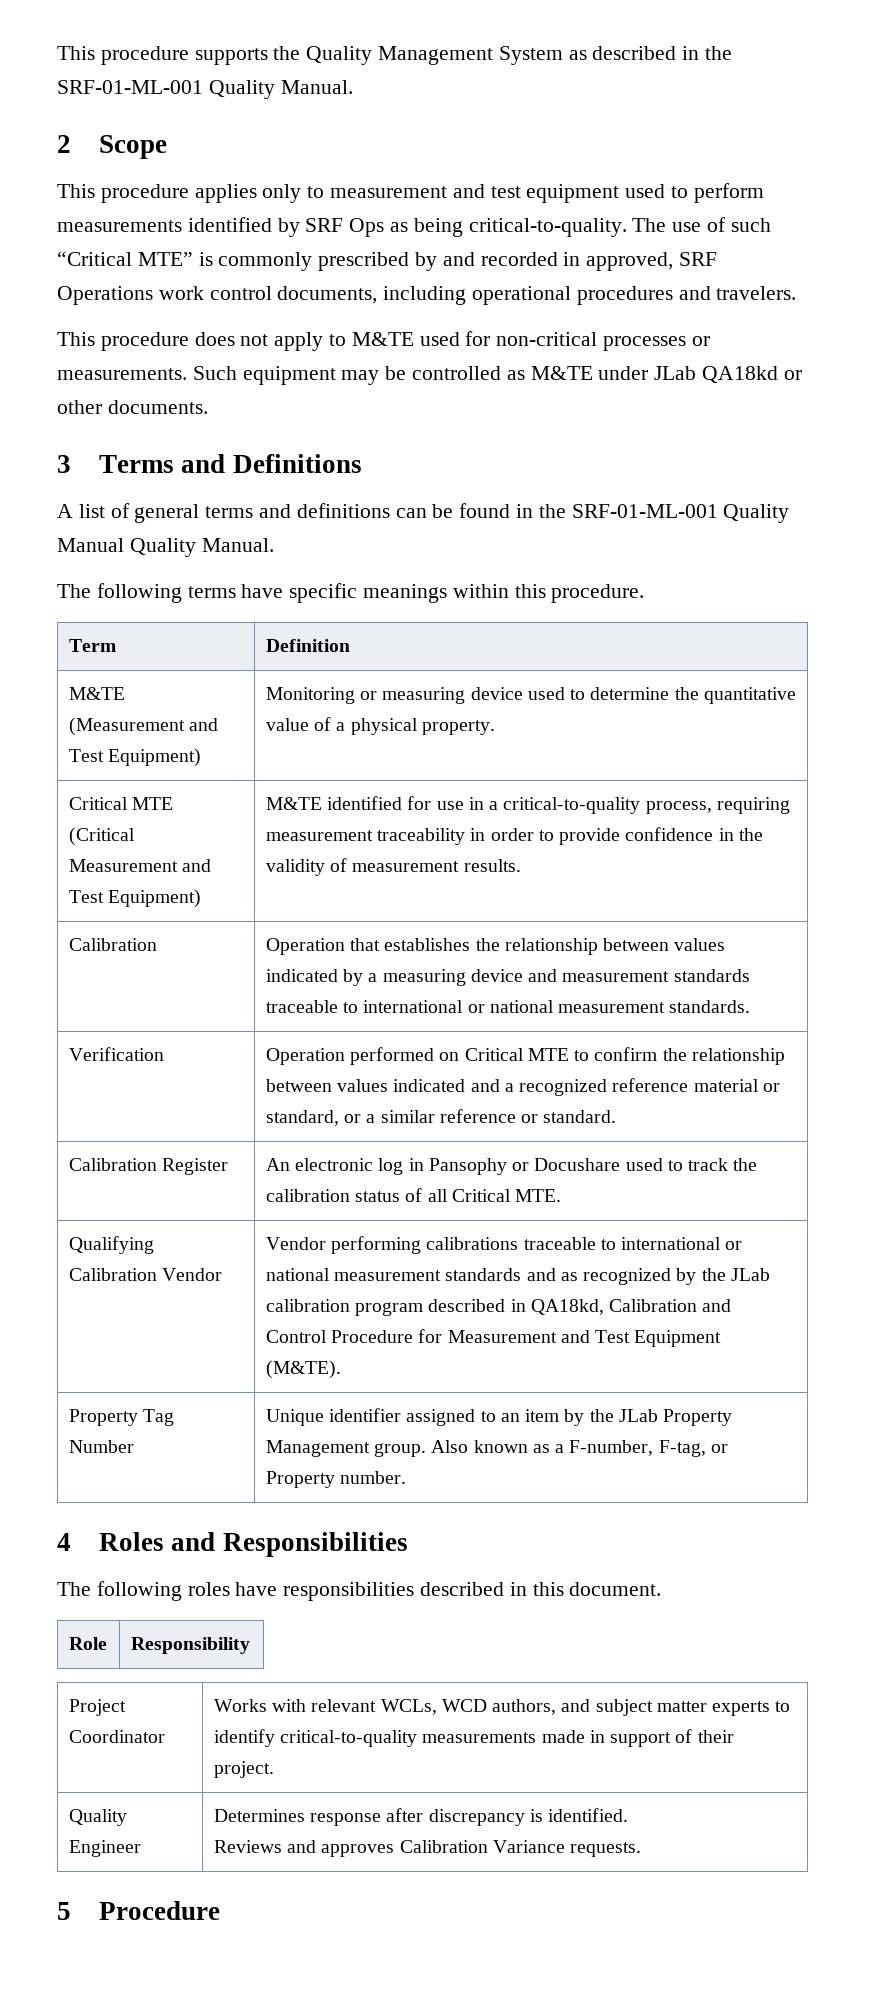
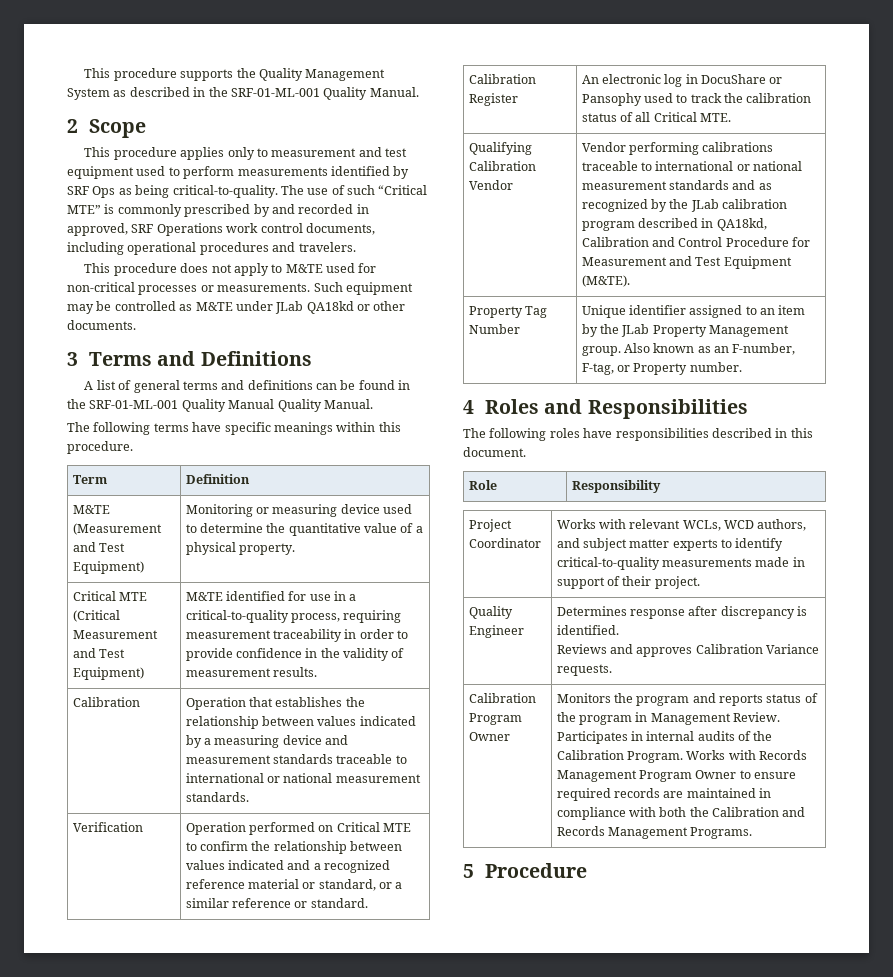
[428,1158,621,1175] Pansophy or Docushare -> [701,74,783,84] [581,93,642,106] DocuShare or Pansophy
[555,1444,565,1453] a -> [714,346,730,353] an
(642, 1849) none -> [468,693,536,703] [468,713,522,725] [468,732,510,741] [556,693,818,706] [556,712,781,725] [556,731,773,744] [556,750,808,763] [556,770,797,782] [556,788,772,801] [556,807,806,820] [556,826,753,839] // Calibration Program Owner | Monitors the program and reports status of the program in Management Review. Participates in internal audits of the Calibration Program. Works with Records Management Program Owner to ensure required records are maintained in compliance with both the Calibration and Records Management Programs.

